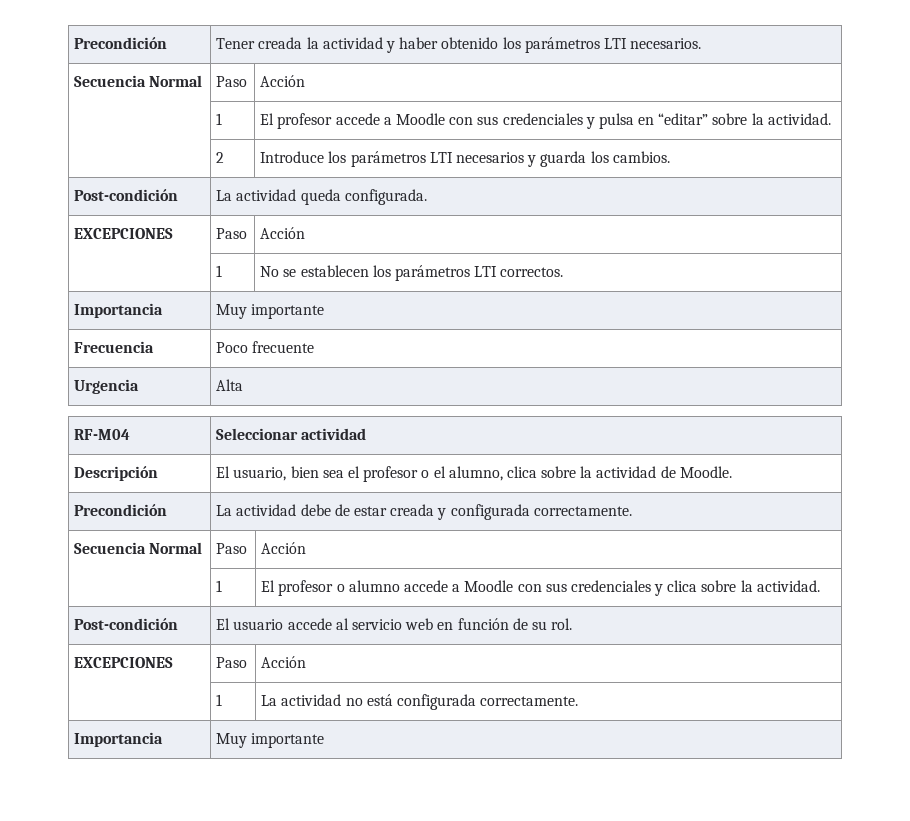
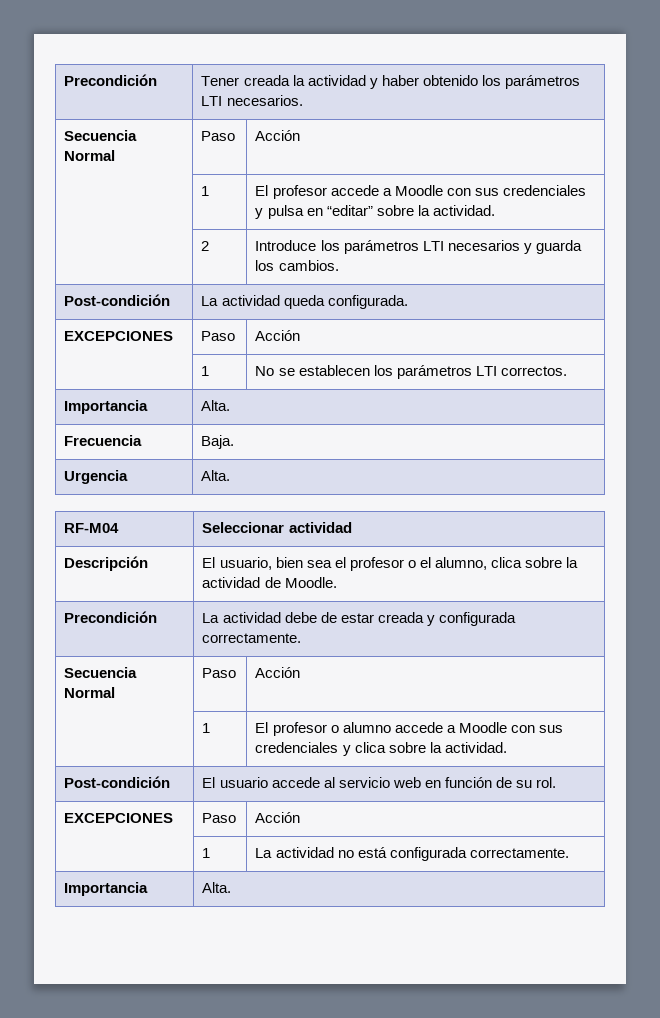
[216,304,325,319] Muy importante -> [201,400,231,411] Alta.
[216,341,315,353] Poco frecuente -> [201,435,235,449] Baja.
[216,379,244,391] Alta -> [201,470,231,481] Alta.
[216,733,325,748] Muy importante -> [202,882,232,893] Alta.

